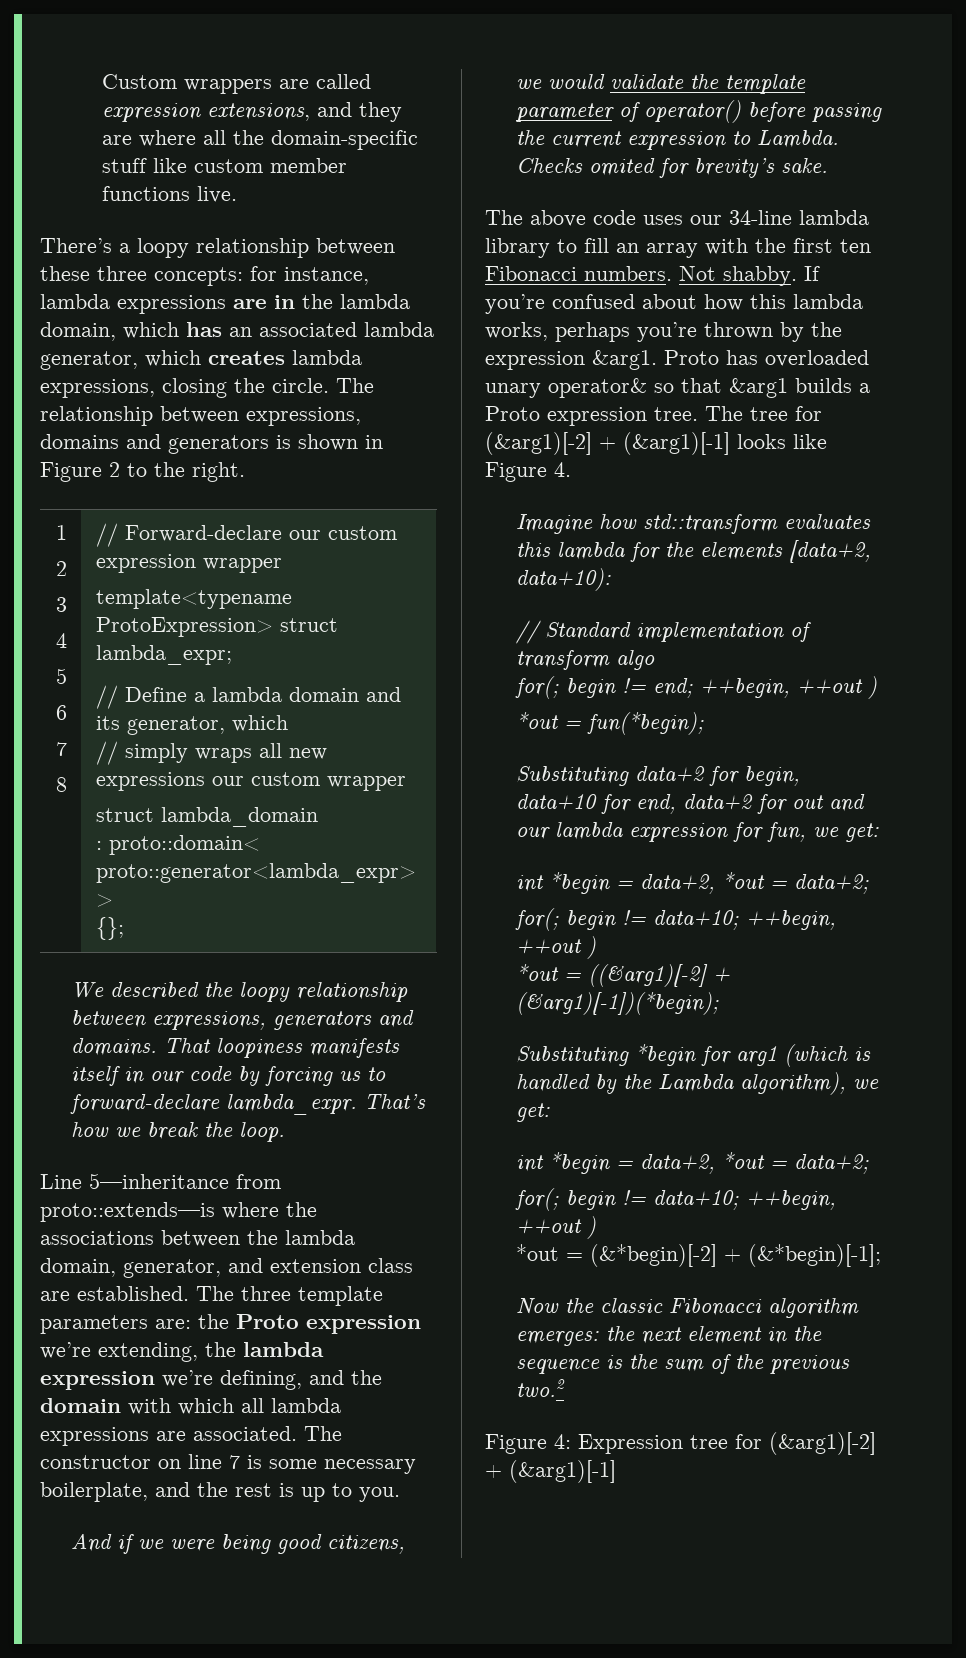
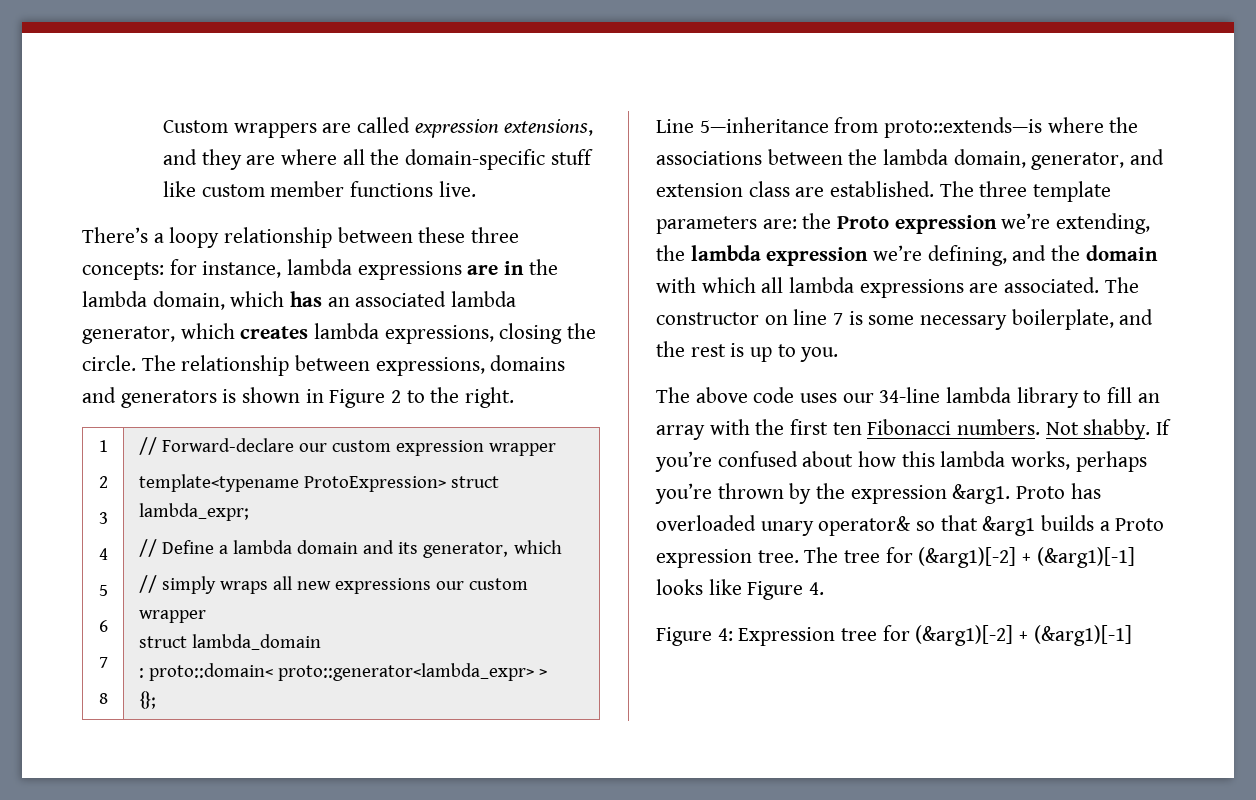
[71,982,409,1002] [71,1010,415,1030] [71,1038,401,1058] [71,1066,387,1086] [70,1094,427,1115] [71,1122,286,1142] // We described the loopy relationship between expressions, generators and domains. That loopiness manifests itself in our code by forcing us to forward-declare lambda_expr. That’s how we break the loop. -> (156, 700) none
[71,1533,406,1554] [516,74,807,94] [516,100,883,123] [516,130,840,150] [516,158,829,178] // And if we were being good citizens, we would validate the template parameter of operator() before passing the current expression to Lambda. Checks omited for brevity’s sake. -> (839, 354) none
[516,514,872,534] [516,540,872,563] [516,568,612,591] [516,620,812,644] [516,650,656,670] [515,676,878,699] [516,712,705,735] [516,766,801,786] [516,794,866,814] [516,822,880,842] [516,872,870,894] [515,908,837,931] [516,936,597,959] [516,964,731,987] [516,992,720,1015] [516,1044,872,1067] [516,1072,880,1095] [516,1103,551,1122] [516,1152,870,1174] [515,1188,837,1211] [516,1216,597,1239] [516,1244,882,1267] [516,1298,860,1318] [516,1326,823,1346] [516,1354,851,1375] [516,1379,566,1398] // Imagine how std::transform evaluates this lambda for the elements [data+2, data+10): // // Standard implementation of transform algo // for(; begin != end; ++begin, ++out ) // *out = fun(*begin); // Substituting data+2 for begin, data+10 for end, data+2 for out and our lambda expression for fun, we get: // int *begin = data+2, *out = data+2; // for(; begin != data+10; ++begin, ++out ) // *out = ((&arg1)[-2] + (&arg1)[-1])(*begin); // Substituting *begin for arg1 (which is handled by the Lambda algorithm), we get: // int *begin = data+2, *out = data+2; // for(; begin != data+10; ++begin, ++out ) // *out = (&*begin)[-2] + (&*begin)[-1]; // Now the classic Fibonacci algorithm emerges: the next element in the sequence is the sum of the previous two.2 -> (825, 588) none

